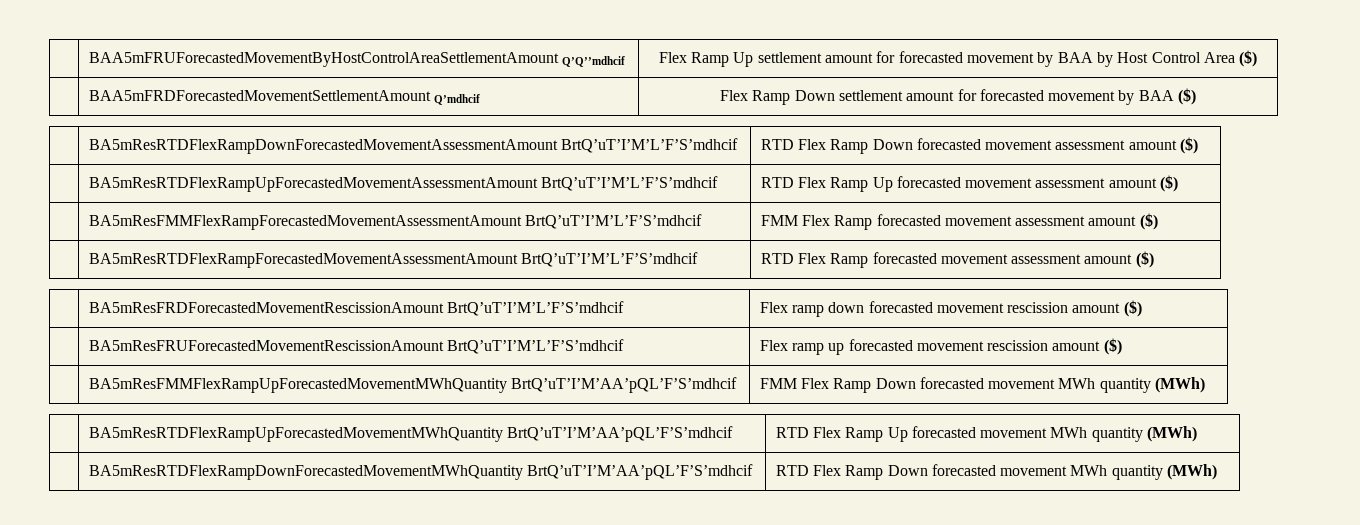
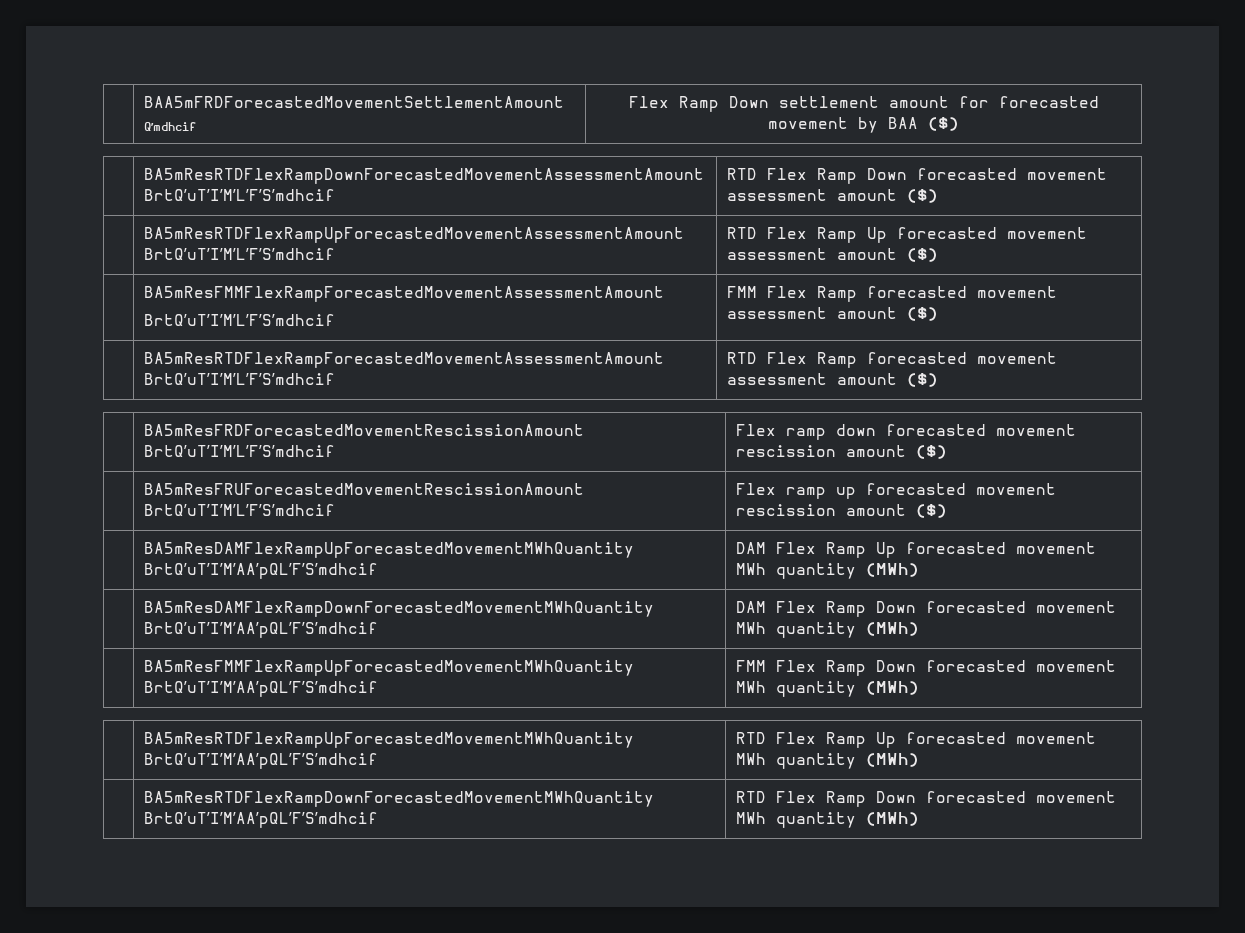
[88,52,625,67] [658,50,1258,67] | BAA5mFRUForecastedMovementByHostControlAreaSettlementAmount Q’Q’’mdhcif | Flex Ramp Up settlement amount for forecasted movement by BAA by Host Control Area ($) // -> (143, 102) none
(522, 222) none -> (664, 294) //
(1122, 346) none -> [143,542,634,558] [143,563,378,579] [735,542,1096,558] [735,563,919,579] [143,601,654,617] [143,622,378,638] [735,601,1116,617] [735,622,919,638] // | BA5mResDAMFlexRampUpForecastedMovementMWhQuantity BrtQ’uT’I’M’AA’pQL’F’S’mdhcif | DAM Flex Ramp Up forecasted movement MWh quantity (MWh) // | BA5mResDAMFlexRampDownForecastedMovementMWhQuantity BrtQ’uT’I’M’AA’pQL’F’S’mdhcif | DAM Flex Ramp Down forecasted movement MWh quantity (MWh)

